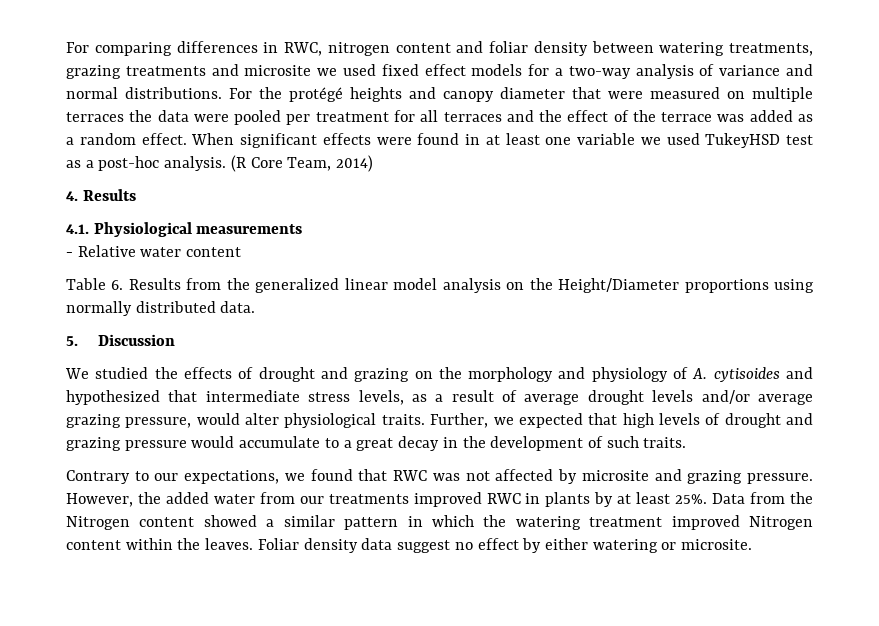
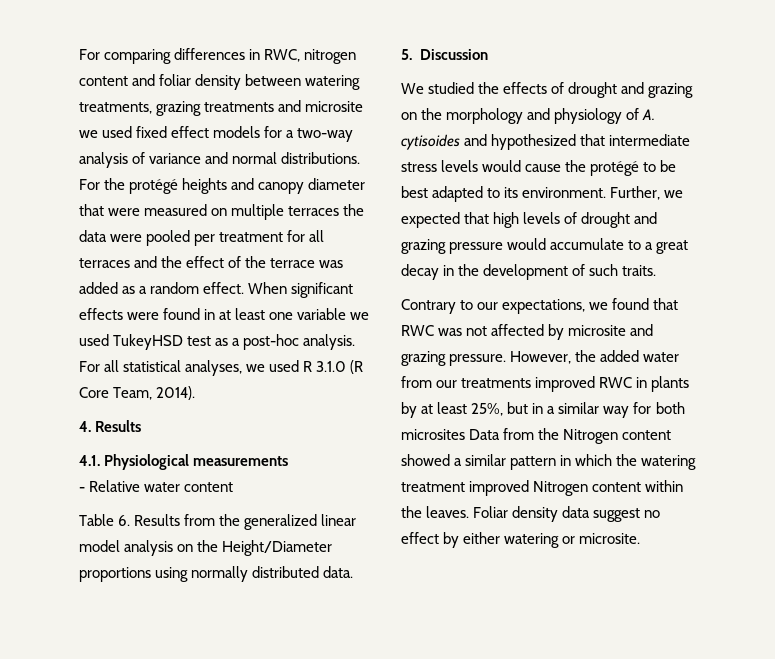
(227, 163) none -> [79,360,347,376] For all statistical analyses, we used R 3.1.0
[336,155,374,172] 2014) -> [156,386,196,400] 2014).
[358,390,814,405] [66,413,425,428] levels, as a result of average drought levels and/or average grazing pressure, would alter physiological traits. -> [441,160,677,176] [401,186,607,202] levels would cause the protégé to be best adapted to its environment.
[675,494,708,504] 25%. -> [471,402,685,418] [401,429,465,440] 25%, but in a similar way for both microsites

